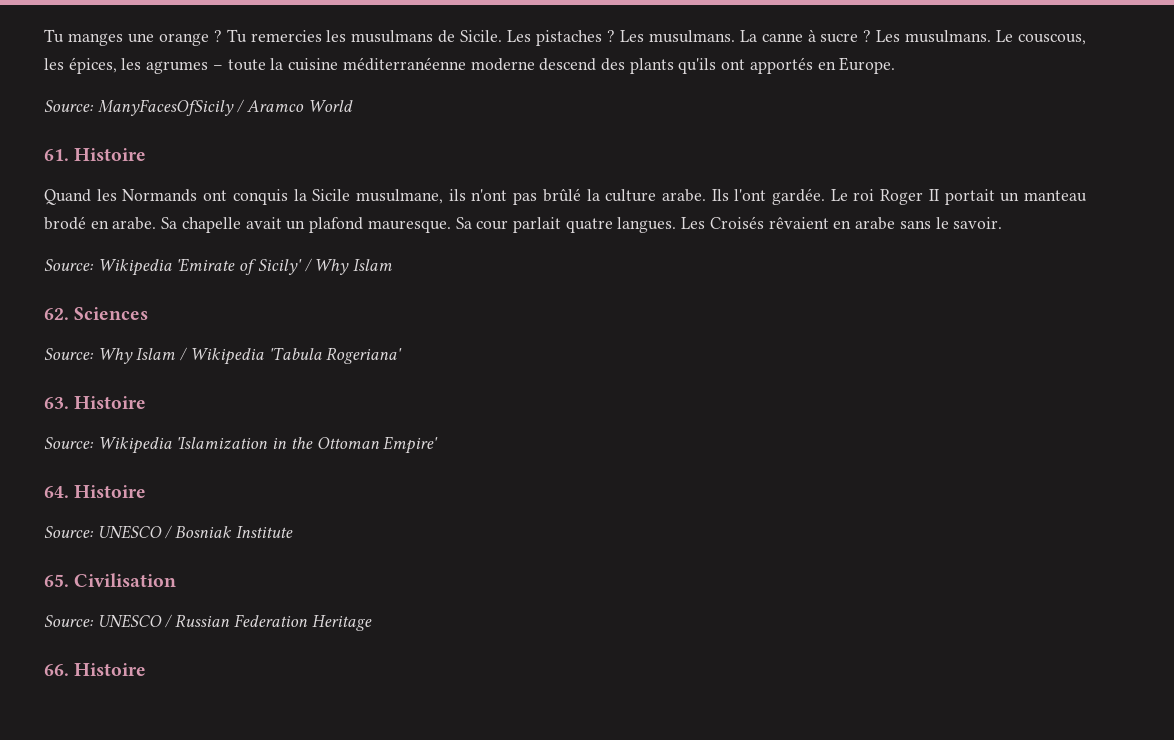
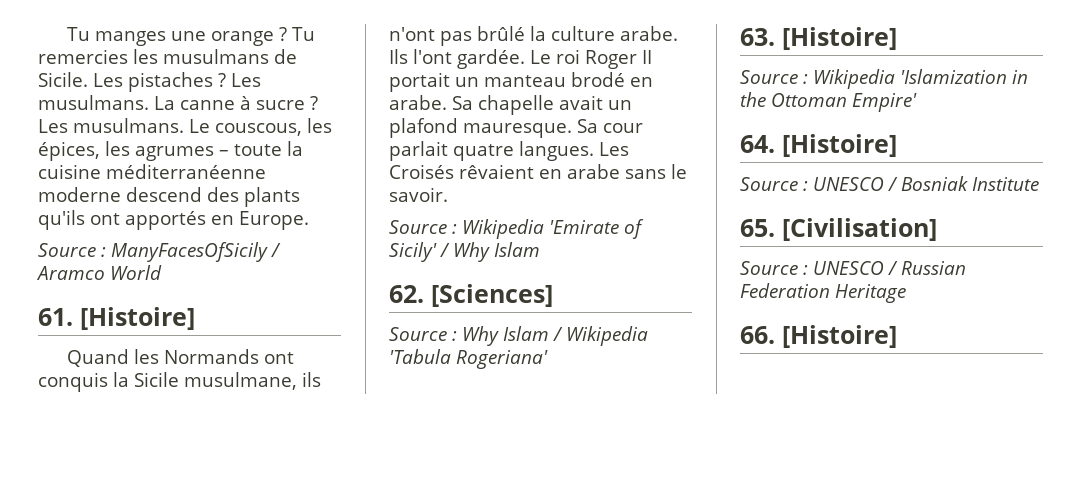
[44,100,94,112] Source: -> [38,243,106,257] Source :
[74,148,147,161] Histoire -> [80,307,195,330] [Histoire]
[44,259,94,271] Source: -> [389,220,457,234] Source :
[74,307,149,320] [44,348,94,360] Sciences // Source: -> [431,284,553,307] [389,327,457,341] [Sciences] // Source :
[74,396,147,409] [44,437,94,449] Histoire // Source: -> [782,27,897,50] [740,70,808,84] [Histoire] // Source :
[74,485,147,498] [44,526,94,538] Histoire // Source: -> [782,134,897,157] [740,177,808,191] [Histoire] // Source :
[74,573,177,587] [44,615,94,627] Civilisation // Source: -> [782,218,937,241] [740,261,808,275] [Civilisation] // Source :
[74,663,147,676] Histoire -> [782,325,897,348] [Histoire]

